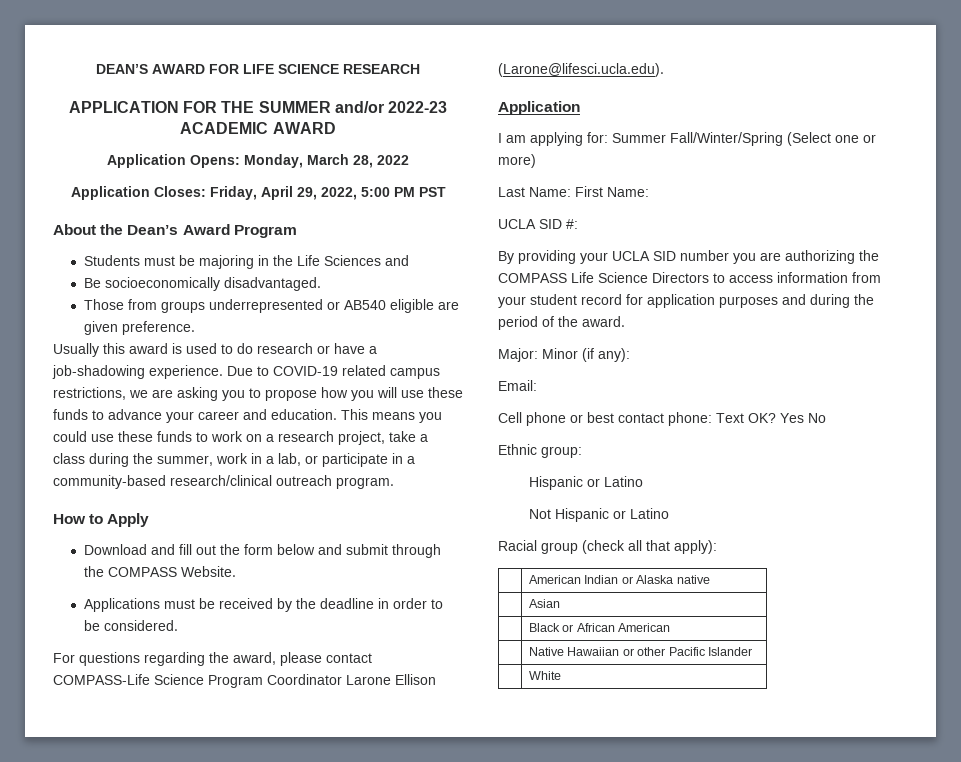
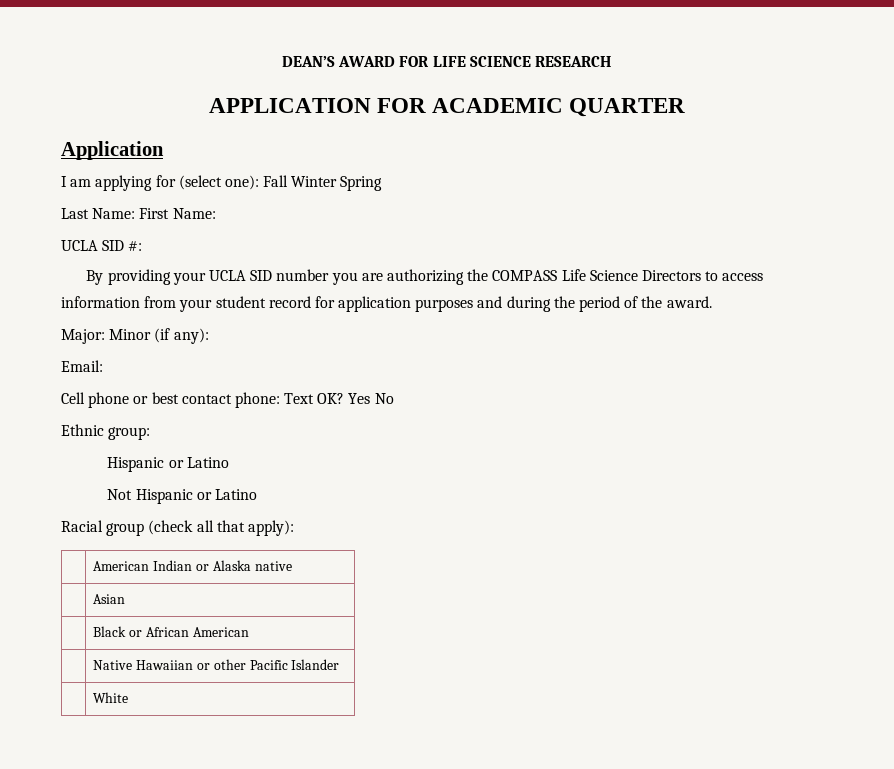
[221,101,448,113] [180,122,336,134] [107,154,409,168] [70,186,446,200] [53,224,297,238] [84,255,410,269] [84,277,322,291] [84,299,460,313] [84,321,196,335] [53,343,377,357] [52,365,440,379] [53,387,463,401] [53,409,442,423] [53,431,428,445] [53,453,415,467] [53,475,394,489] [53,513,150,527] [84,544,442,558] [84,566,237,577] [84,598,444,612] [84,620,179,631] [53,652,372,666] [53,674,436,688] [498,63,664,77] [498,101,580,115] [498,132,876,146] [498,154,536,168] THE SUMMER and/or 2022-23 ACADEMIC AWARD // Application Opens: Monday, March 28, 2022 // Application Closes: Friday, April 29, 2022, 5:00 PM PST // About the Dean’s Award Program // Students must be majoring in the Life Sciences and // Be socioeconomically disadvantaged. // Those from groups underrepresented or AB540 eligible are given preference. // Usually this award is used to do research or have a job-shadowing experience. Due to COVID-19 related campus restrictions, we are asking you to propose how you will use these funds to advance your career and education. This means you could use these funds to work on a research project, take a class during the summer, work in a lab, or participate in a community-based research/clinical outreach program. // How to Apply // Download and fill out the form below and submit through the COMPASS Website. // Applications must be received by the deadline in order to be considered. // For questions regarding the award, please contact COMPASS-Life Science Program Coordinator Larone Ellison (Larone@lifesci.ucla.edu). // Application // I am applying for: Summer Fall/Winter/Spring (Select one or more) -> [432,98,686,117] [61,141,164,160] [61,175,383,191] ACADEMIC QUARTER // Application // I am applying for (select one): Fall Winter Spring

